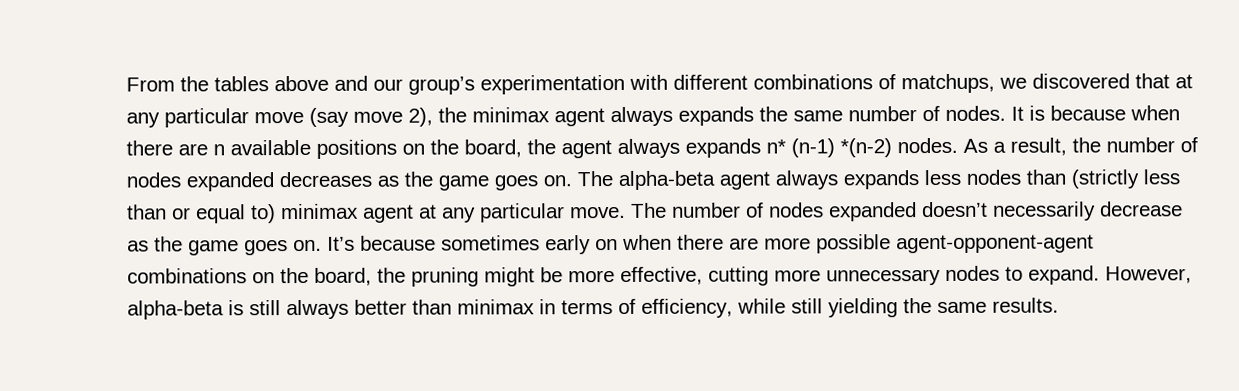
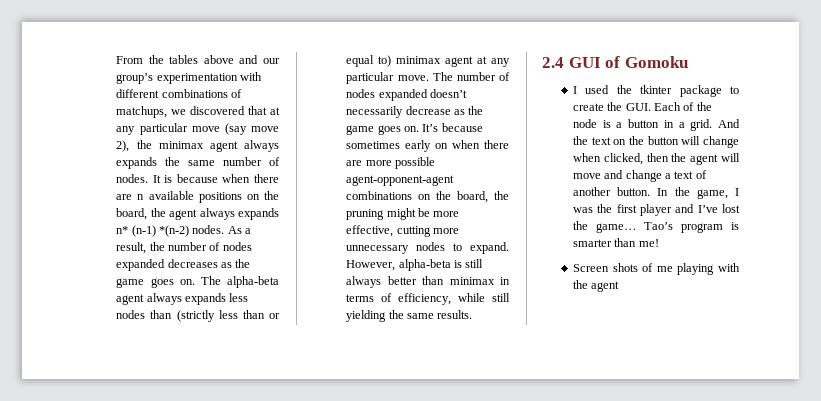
(1059, 305) none -> [542,56,688,68] [572,85,739,97] [572,102,712,111] [572,119,740,131] [572,136,739,148] [572,153,740,165] [572,170,707,182] [572,187,739,199] [572,204,740,216] [572,221,739,233] [572,238,659,247] [572,263,740,275] [572,280,620,292] // 2.4 GUI of Gomoku // I used the tkinter package to create the GUI. Each of the node is a button in a grid. And the text on the button will change when clicked, then the agent will move and change a text of another button. In the game, I was the first player and I’ve lost the game… Tao’s program is smarter than me! // Screen shots of me playing with the agent

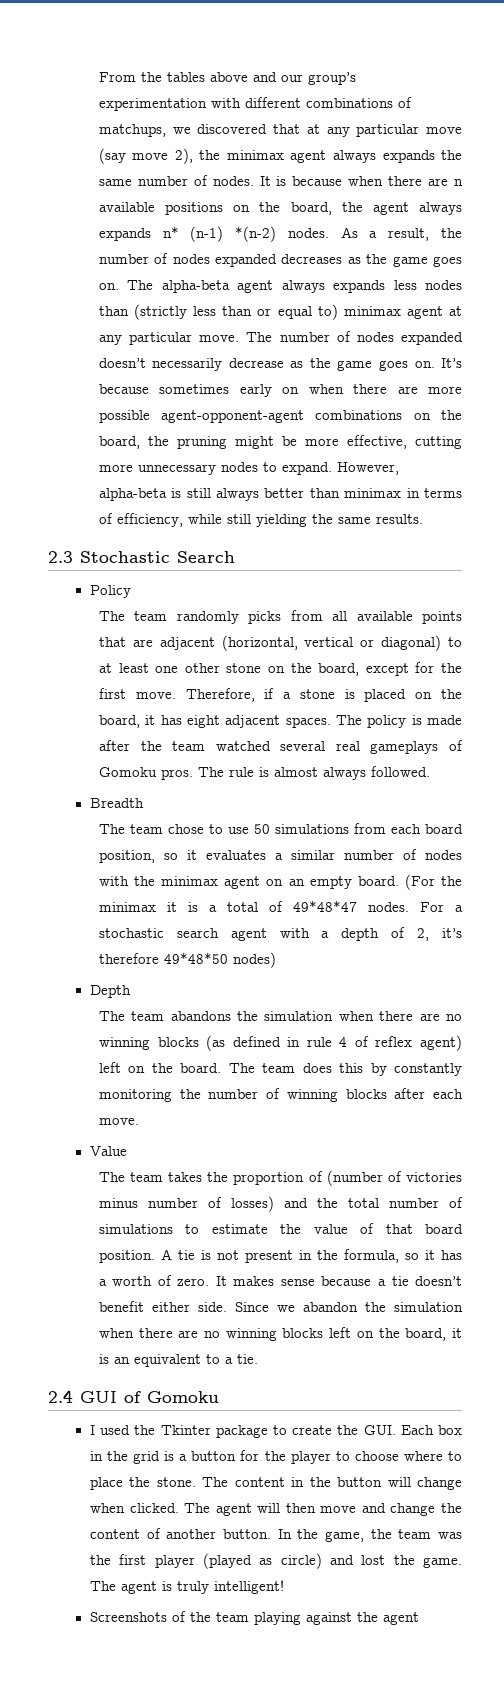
(473, 314) none -> [48,551,235,563] [89,585,131,598] [98,610,462,624] [98,635,462,651] [98,662,462,676] [98,688,463,702] [98,715,462,728] [98,740,464,754] [98,766,430,780] [89,798,144,808] [98,823,464,834] [98,849,463,863] [98,874,462,890] [98,900,464,912] [98,927,463,941] [98,952,276,968] [89,985,131,998] [98,1011,463,1021] [98,1035,462,1051] [98,1062,463,1076] [98,1088,463,1102] [98,1118,139,1125] [89,1146,127,1156] [98,1170,463,1186] [98,1196,464,1212] [98,1223,463,1234] [98,1249,462,1263] [98,1275,463,1286] [98,1301,463,1312] [98,1327,463,1341] [98,1354,258,1367] // 2.3 Stochastic Search // Policy // The team randomly picks from all available points that are adjacent (horizontal, vertical or diagonal) to at least one other stone on the board, except for the first move. Therefore, if a stone is placed on the board, it has eight adjacent spaces. The policy is made after the team watched several real gameplays of Gomoku pros. The rule is almost always followed. // Breadth // The team chose to use 50 simulations from each board position, so it evaluates a similar number of nodes with the minimax agent on an empty board. (For the minimax it is a total of 49*48*47 nodes. For a stochastic search agent with a depth of 2, it’s therefore 49*48*50 nodes) // Depth // The team abandons the simulation when there are no winning blocks (as defined in rule 4 of reflex agent) left on the board. The team does this by constantly monitoring the number of winning blocks after each move. // Value // The team takes the proportion of (number of victories minus number of losses) and the total number of simulations to estimate the value of that board position. A tie is not present in the formula, so it has a worth of zero. It makes sense because a tie doesn’t benefit either side. Since we abandon the simulation when there are no winning blocks left on the board, it is an equivalent to a tie.
[640,85,673,94] tkinter -> [160,1425,211,1435] Tkinter
[683,102,712,111] [572,119,740,131] [572,136,627,145] of the node is a button in a grid. And the text on -> [438,1425,462,1435] [89,1450,463,1464] [89,1477,305,1490] box in the grid is a button for the player to choose where to place the stone. The content in
[603,153,687,165] clicked, then the -> [129,1503,211,1513] clicked. The
(740, 157) none -> [285,1503,316,1513] then
[665,171,694,179] a text -> [441,1503,463,1513] [89,1529,140,1539] the content
[735,188,739,196] I -> [370,1529,432,1539] the team
[675,204,740,213] [572,221,739,233] [572,238,659,247] [572,263,740,275] and I’ve lost the game… Tao’s program is smarter than me! // Screen shots of me playing with -> [202,1553,463,1569] [89,1580,284,1594] [89,1611,352,1625] (played as circle) and lost the game. The agent is truly intelligent! // Screenshots of the team playing against

